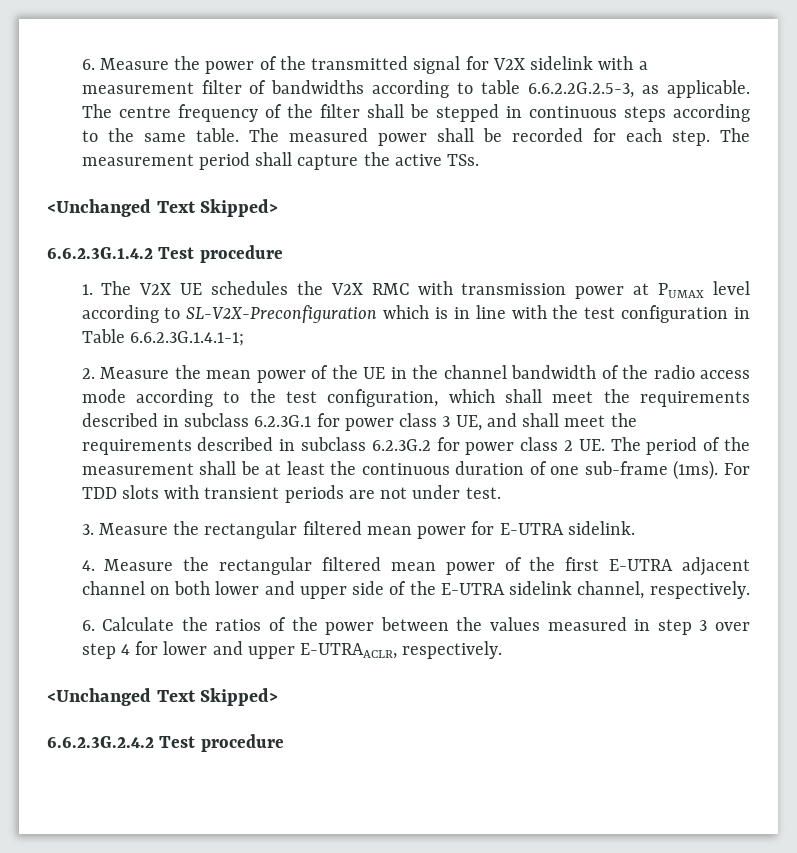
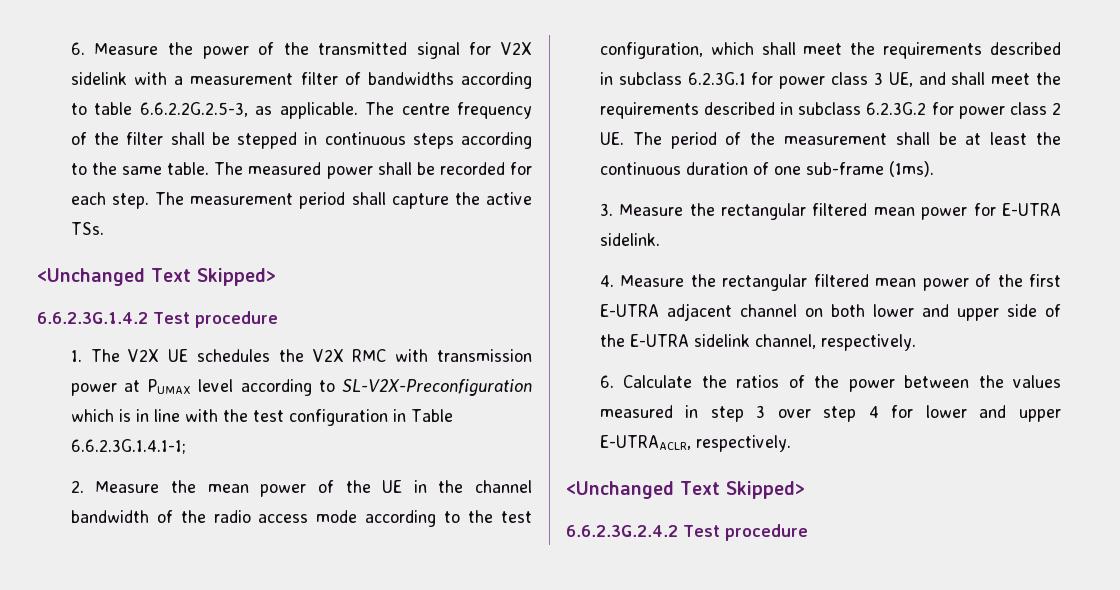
[724,463,751,475] [81,485,501,503] For TDD slots with transient periods are not under test. -> (934, 169) none

